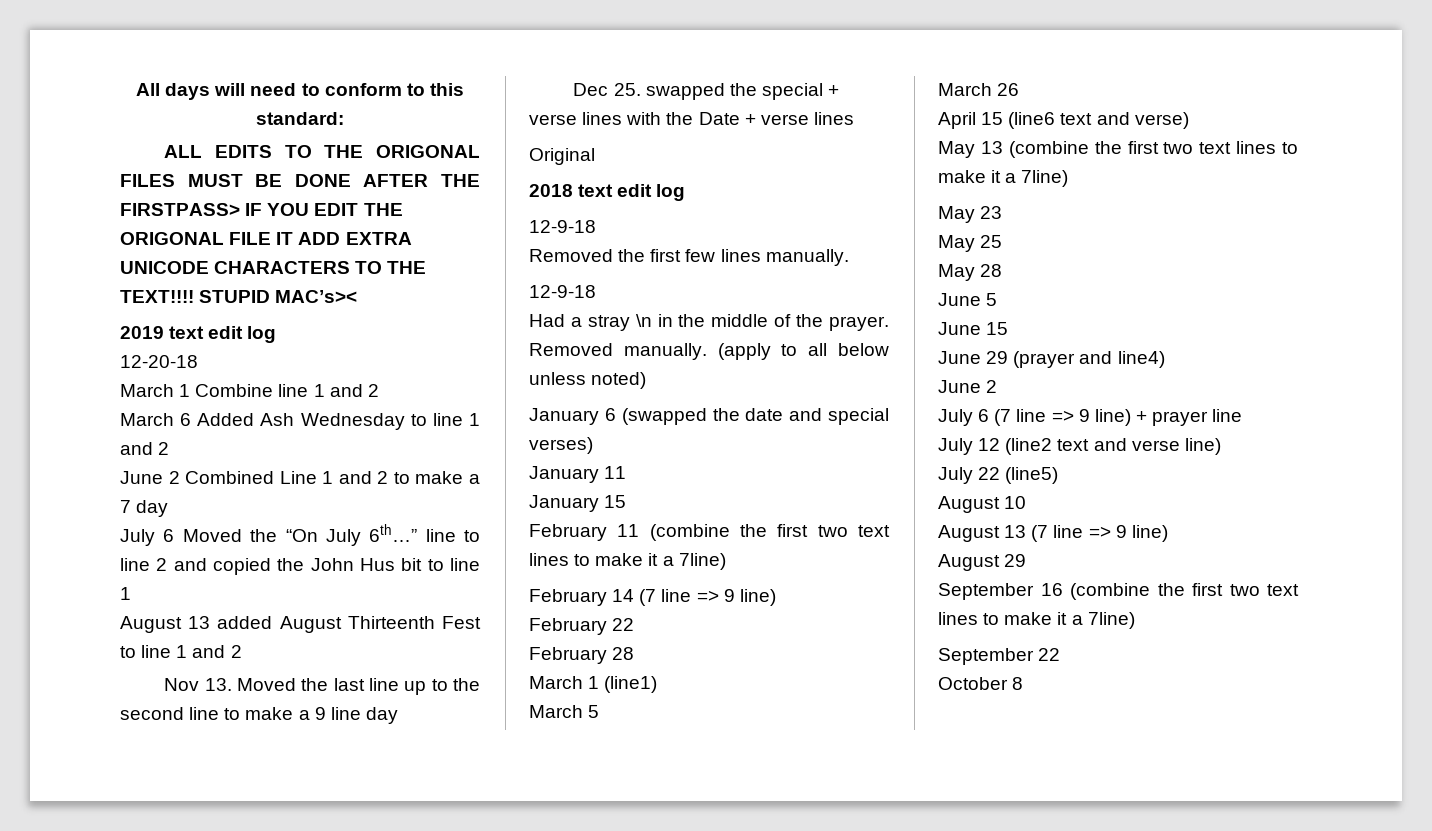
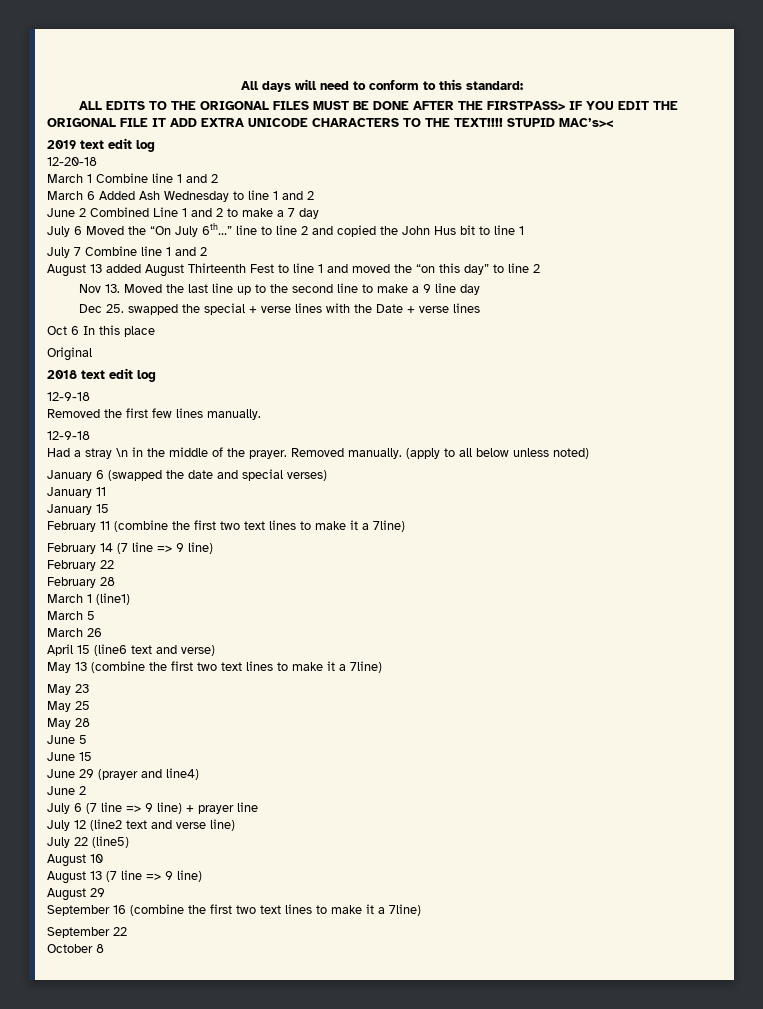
(131, 593) none -> [47,246,207,258] // July 7 Combine line 1 and 2
(226, 651) none -> [352,263,529,275] moved the “on this day” to line
(854, 118) none -> [47,325,155,337] // Oct 6 In this place

